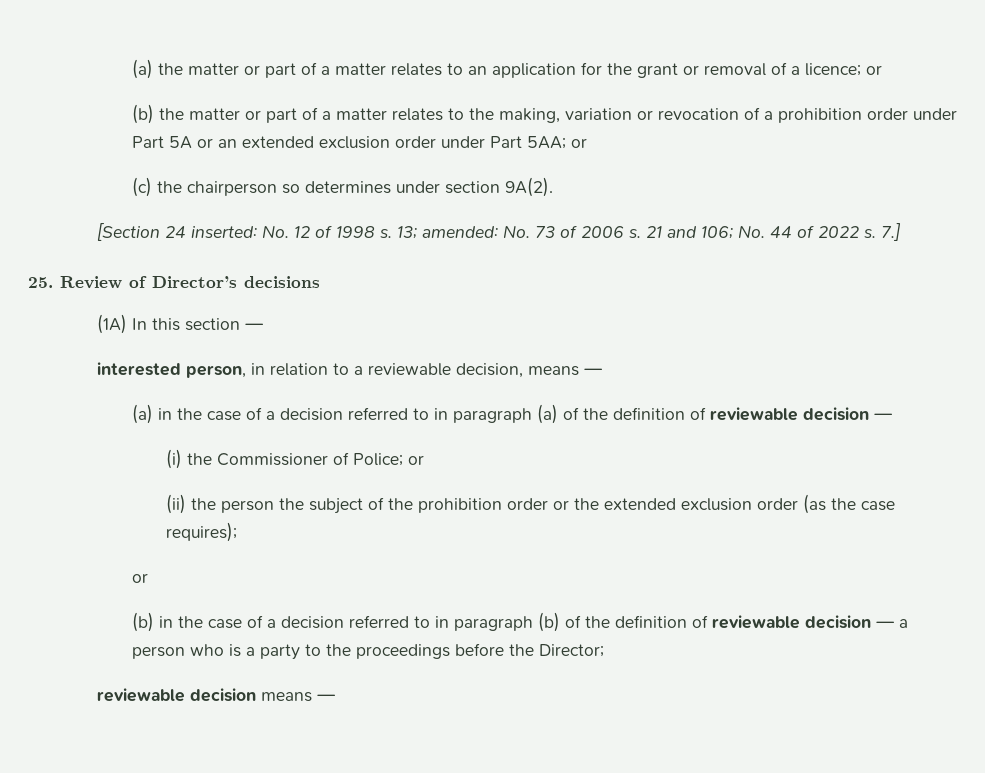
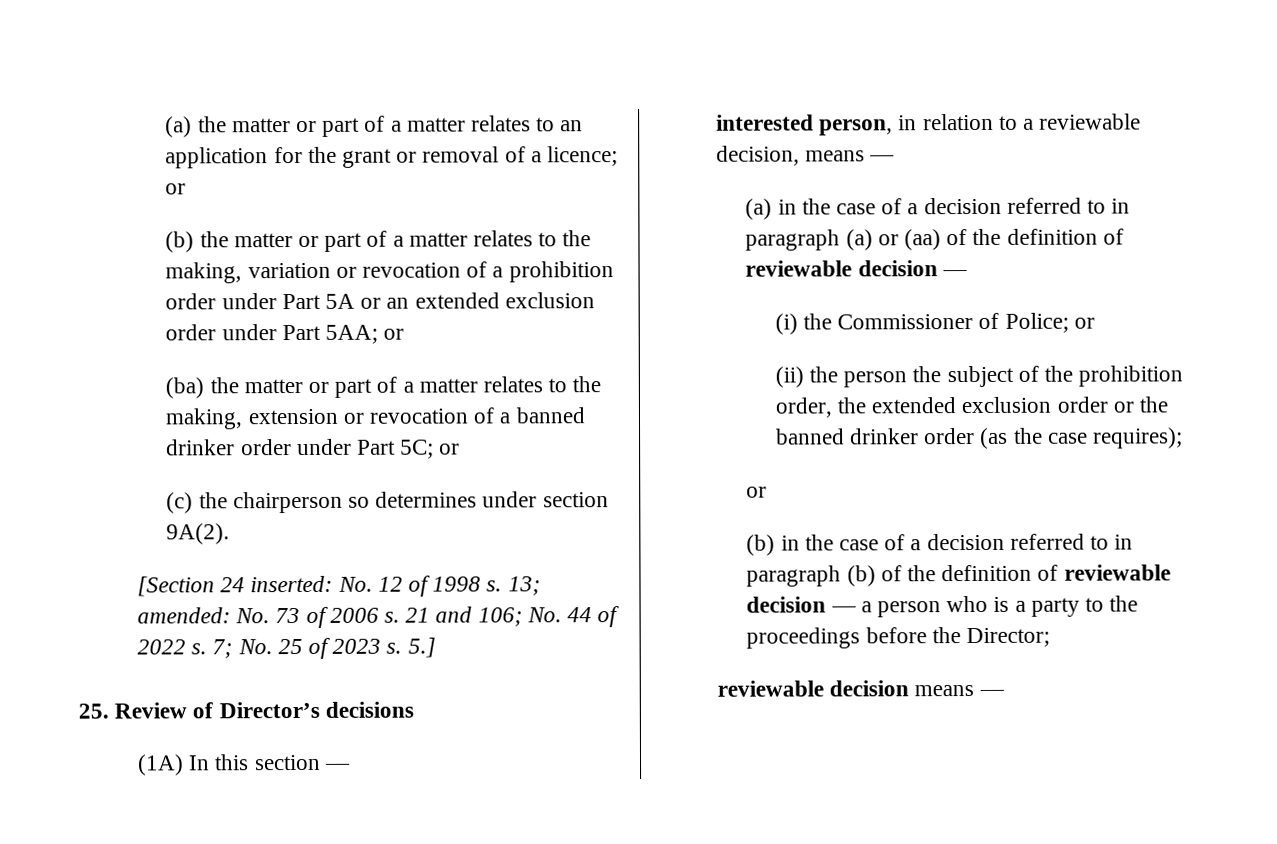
(587, 143) none -> [165,376,602,399] [165,407,586,430] [166,438,461,459] // (ba) the matter or part of a matter relates to the making, extension or revocation of a banned drinker order under Part 5C; or
[881,223,902,241] 7.] -> [212,637,436,659] 7; No. 25 of 2023 s. 5.]
(558, 414) none -> [877,229,941,251] or (aa)
(503, 505) none -> [774,396,1052,418] order, the extended exclusion
[604,498,753,511] extended exclusion -> [775,428,919,445] banned drinker

